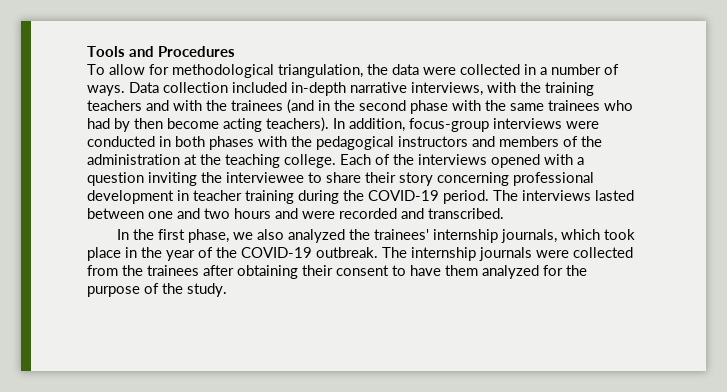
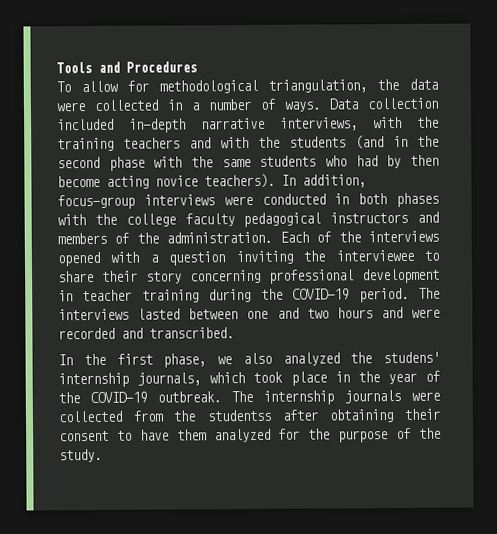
[231,100,283,111] trainees -> [289,136,346,148] students
[548,100,600,111] trainees -> [259,155,317,167] students
(262, 125) none -> [155,175,198,187] novice
(312, 141) none -> [125,213,235,227] college faculty
[87,154,336,168] administration at the teaching college. -> [166,231,273,244] administration.
[373,229,429,240] trainees' -> [383,351,440,364] studens'
[147,265,199,276] trainees -> [206,409,271,422] studentss

